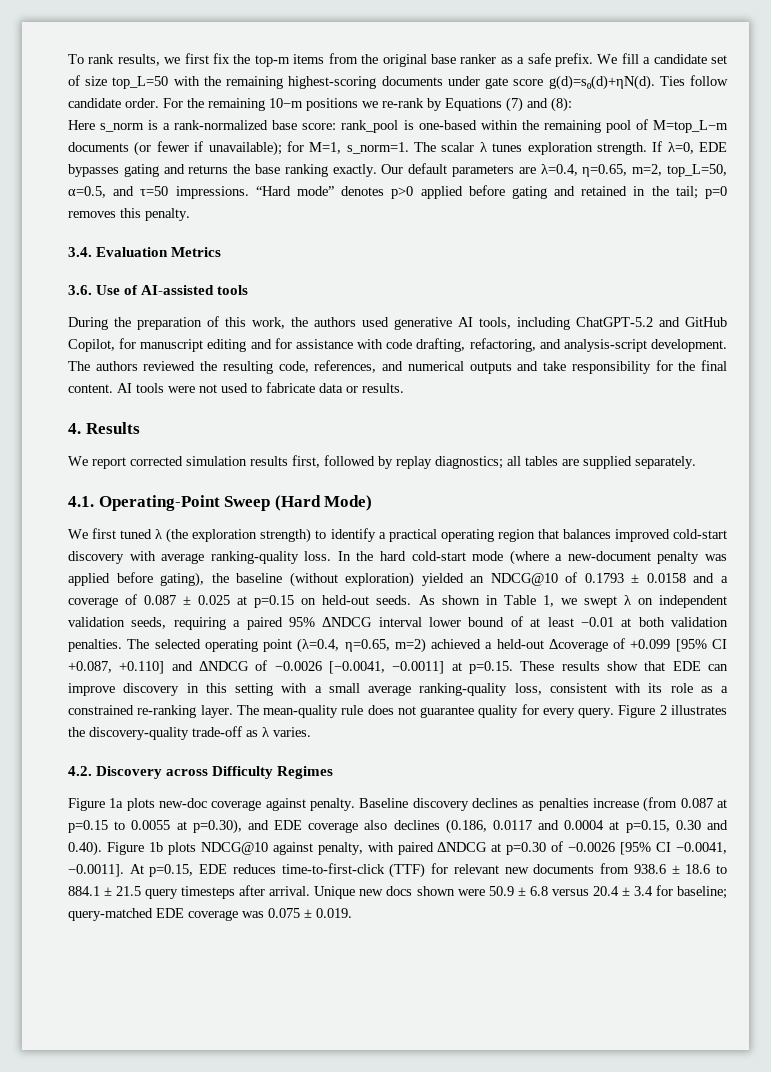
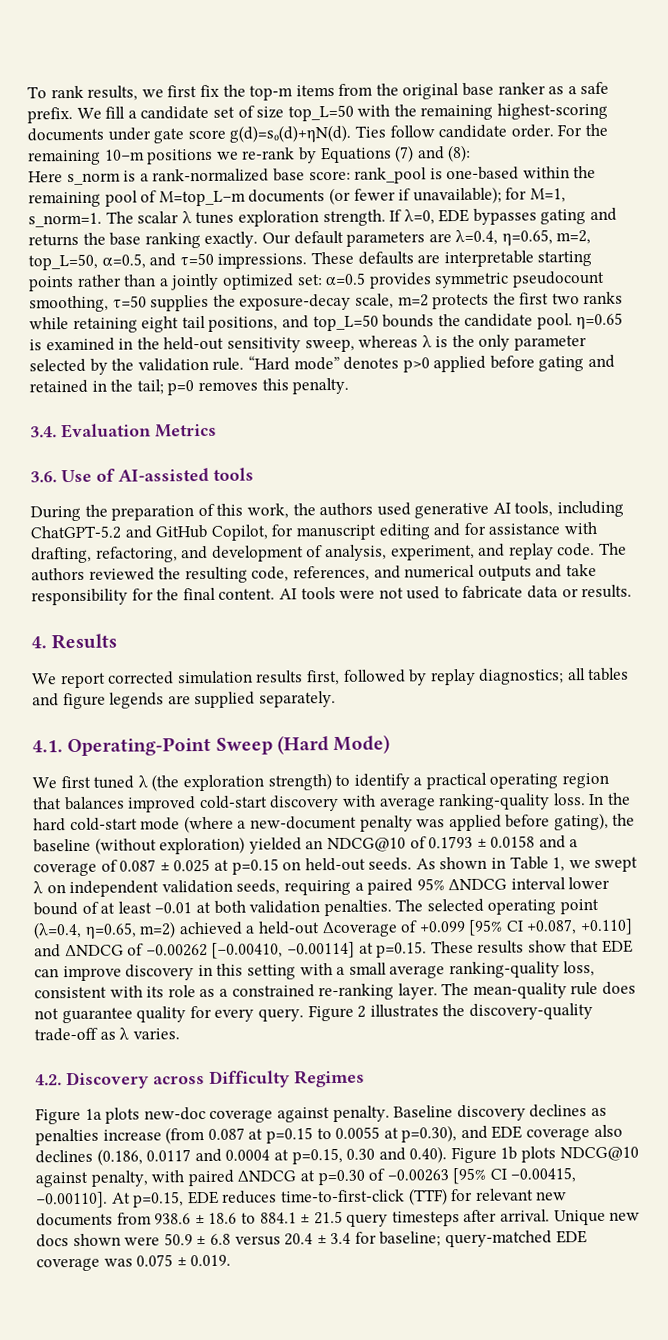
(249, 192) none -> [310,250,593,268] [28,270,605,292] [29,291,624,313] [29,312,624,333] [29,334,588,353] [29,357,245,375] These defaults are interpretable starting points rather than a jointly optimized set: α=0.5 provides symmetric pseudocount smoothing, τ=50 supplies the exposure-decay scale, m=2 protects the first two ranks while retaining eight tail positions, and top_L=50 bounds the candidate pool. η=0.65 is examined in the held-out sensitivity sweep, whereas λ is the only parameter selected by the validation rule.
[386,339,413,349] code -> (597, 528) none
[563,339,727,352] analysis-script development. -> [211,542,596,562] development of analysis, experiment, and replay code.
(558, 461) none -> [32,692,165,710] and figure legends
[274,661,445,674] −0.0026 [−0.0041, −0.0011] -> [145,941,355,959] −0.00262 [−0.00410, −0.00114]
[568,842,727,855] [68,864,124,877] −0.0026 [95% CI −0.0041, −0.0011]. -> [386,1167,577,1185] [36,1191,108,1209] −0.00263 [95% CI −0.00415, −0.00110].

